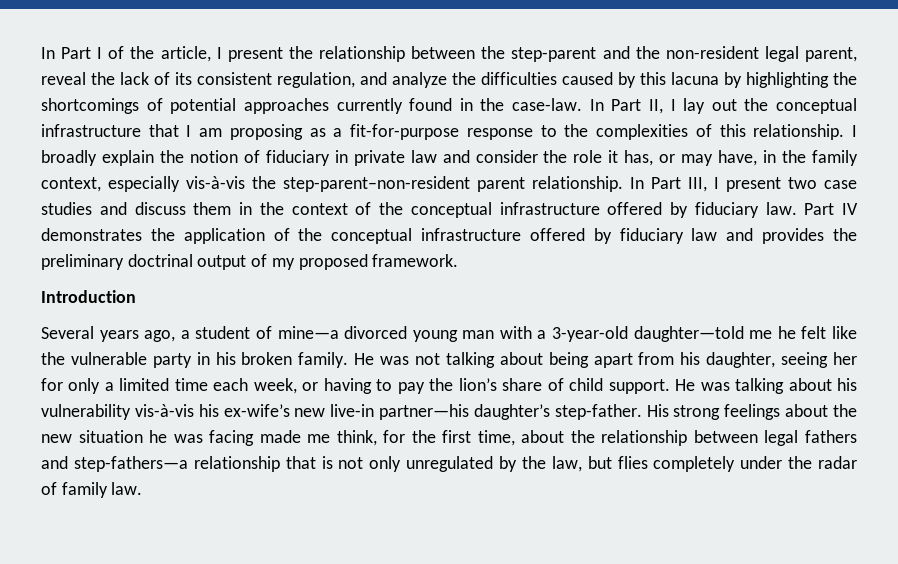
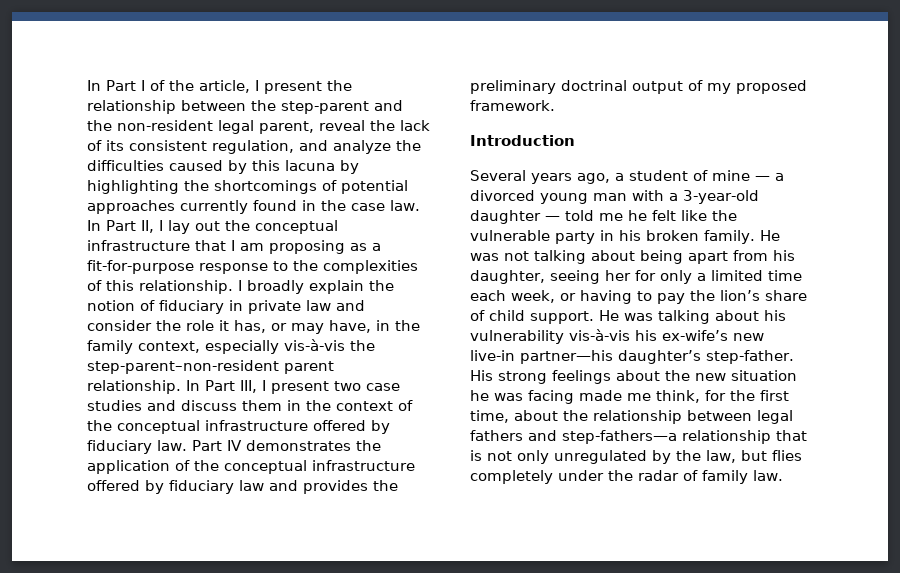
[512,98,582,111] case-law. -> [351,200,420,211] case law.
[277,326,339,339] mine—a -> [712,170,784,181] mine — a
[633,326,744,342] daughter—told -> [470,210,594,224] daughter — told

